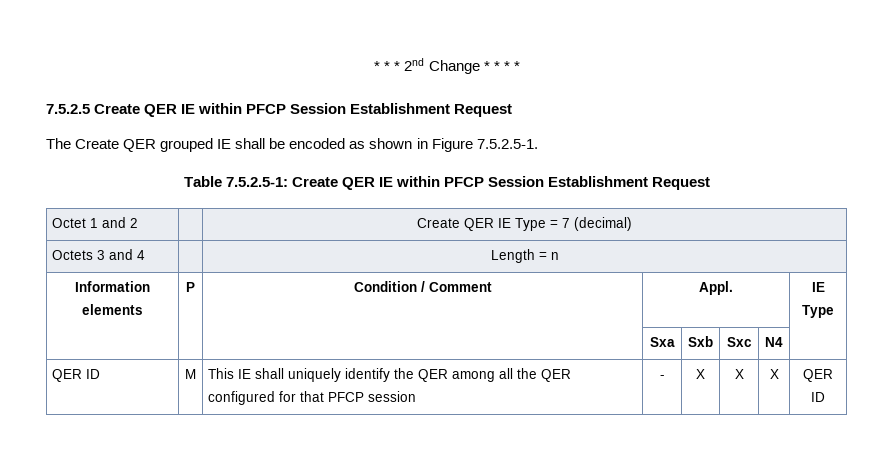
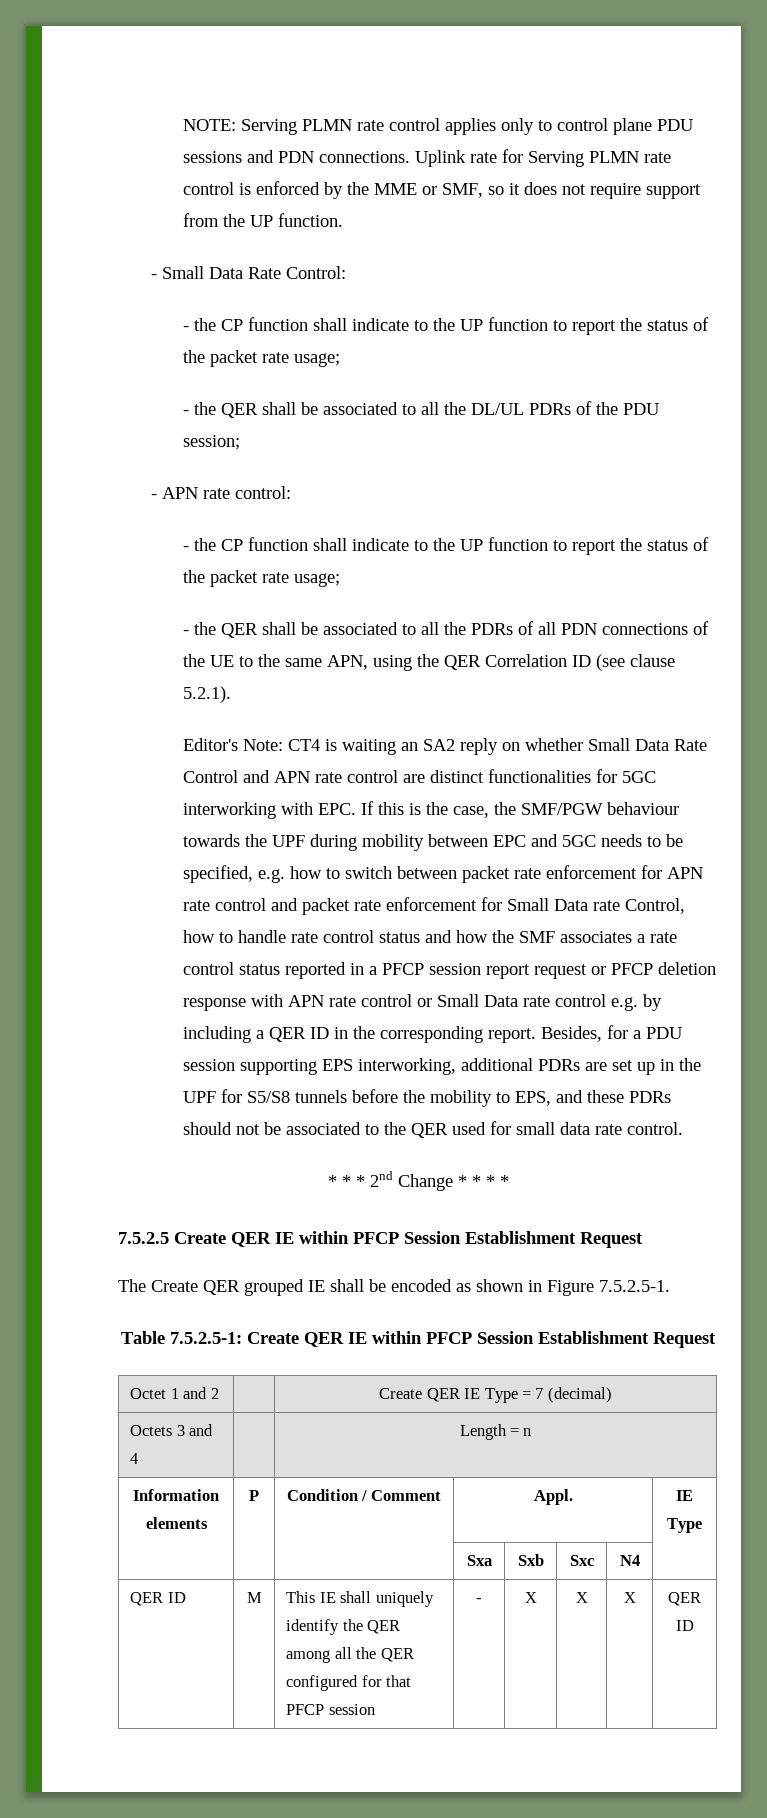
(374, 66) none -> [183,118,694,135] [183,149,672,167] [183,181,702,199] [183,213,344,227] [150,266,346,279] [183,317,710,335] [183,350,341,367] [183,401,660,418] [183,435,241,450] [150,486,291,499] [183,537,710,555] [183,570,341,587] [183,621,710,638] [183,654,676,671] [183,686,232,703] [183,738,708,755] [183,769,657,783] [183,801,680,819] [183,834,684,851] [183,865,704,883] [183,897,686,915] [183,930,678,943] [183,962,717,979] [183,994,663,1011] [183,1025,683,1043] [183,1058,702,1075] [183,1089,672,1107] [183,1121,684,1138] NOTE: Serving PLMN rate control applies only to control plane PDU sessions and PDN connections. Uplink rate for Serving PLMN rate control is enforced by the MME or SMF, so it does not require support from the UP function. // - Small Data Rate Control: // - the CP function shall indicate to the UP function to report the status of the packet rate usage; // - the QER shall be associated to all the DL/UL PDRs of the PDU session; // - APN rate control: // - the CP function shall indicate to the UP function to report the status of the packet rate usage; // - the QER shall be associated to all the PDRs of all PDN connections of the UE to the same APN, using the QER Correlation ID (see clause 5.2.1). // Editor's Note: CT4 is waiting an SA2 reply on whether Small Data Rate Control and APN rate control are distinct functionalities for 5GC interworking with EPC. If this is the case, the SMF/PGW behaviour towards the UPF during mobility between EPC and 5GC needs to be specified, e.g. how to switch between packet rate enforcement for APN rate control and packet rate enforcement for Small Data rate Control, how to handle rate control status and how the SMF associates a rate control status reported in a PFCP session report request or PFCP deletion response with APN rate control or Small Data rate control e.g. by including a QER ID in the corresponding report. Besides, for a PDU session supporting EPS interworking, additional PDRs are set up in the UPF for S5/S8 tunnels before the mobility to EPS, and these PDRs should not be associated to the QER used for small data rate control. //

